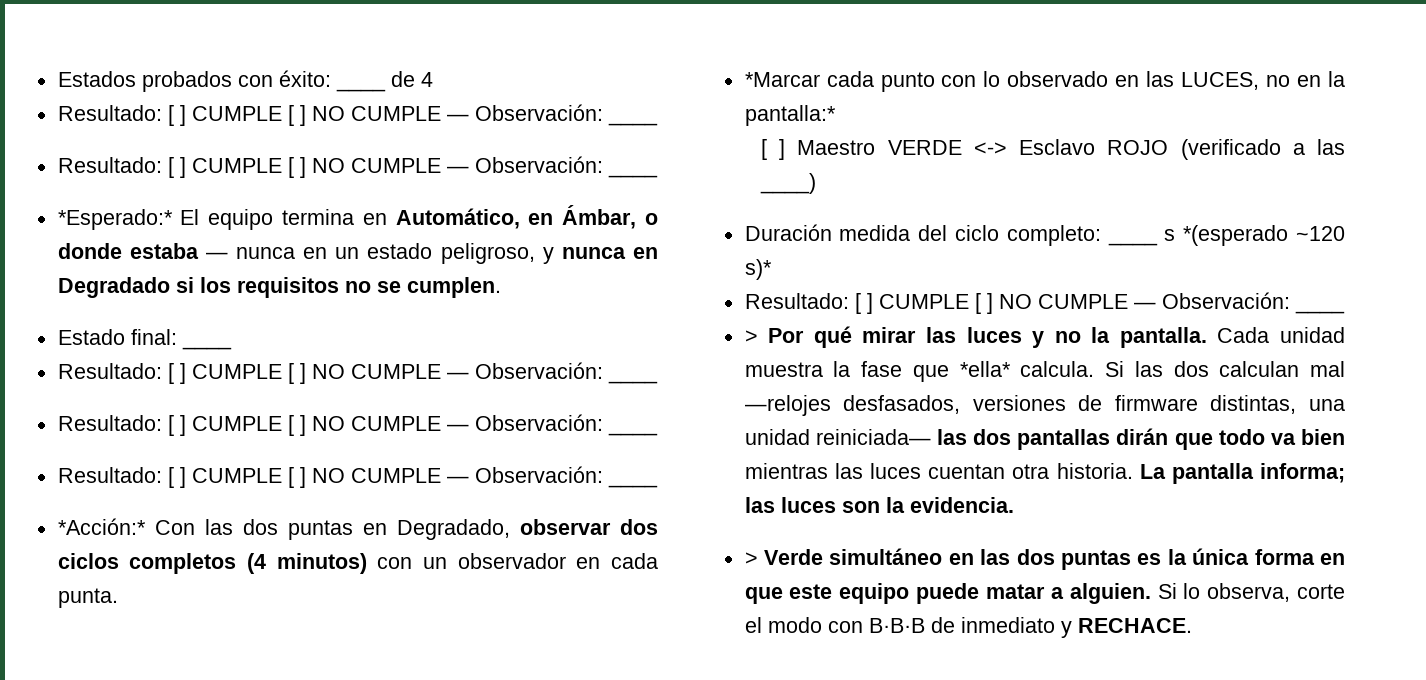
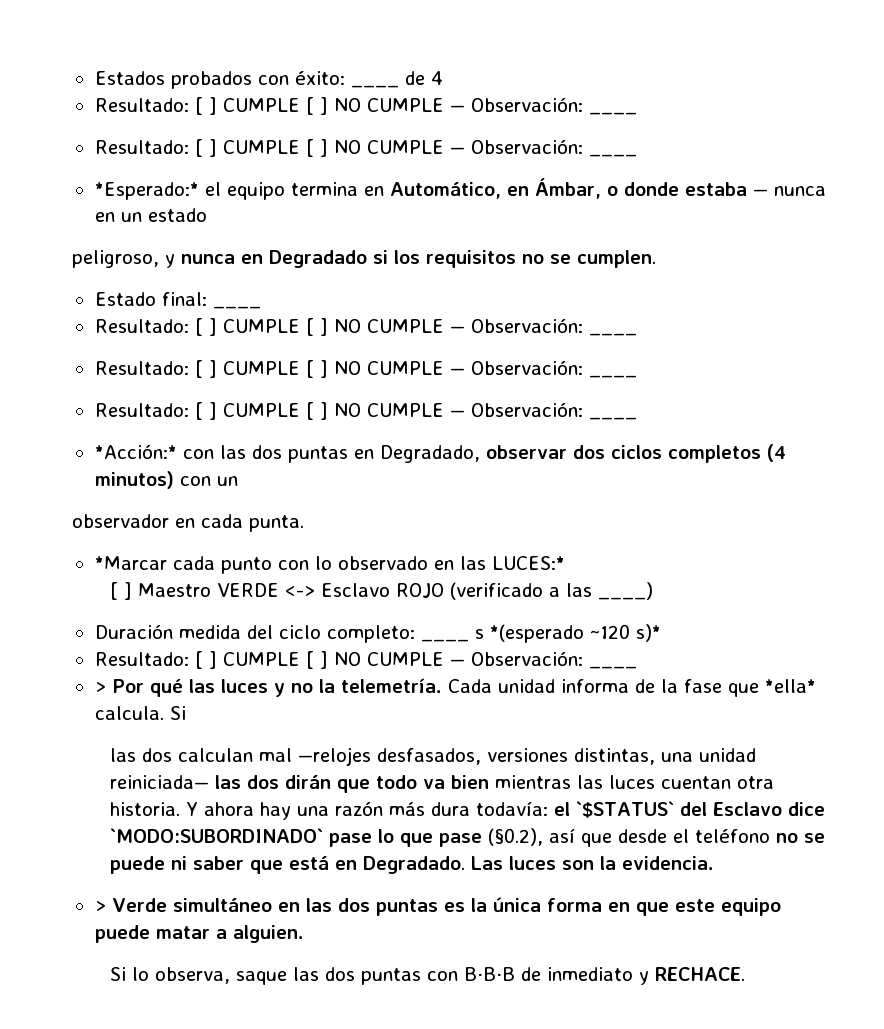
[180,209,200,225] El -> [204,182,221,196] el
(433, 251) none -> (207, 215) //
[154,520,195,535] Con -> [182,449,214,459] con
(447, 563) none -> (238, 481) //
[1181,71,1346,90] [744,105,836,126] LUCES, no en la pantalla:* -> [491,556,565,570] LUCES:*
[862,327,917,343] mirar -> (183, 688) none
[1119,327,1207,348] pantalla. -> [340,678,442,693] telemetría.
[744,362,823,377] muestra -> [560,679,655,693] informa de
(1125, 369) none -> (186, 713) //
[1078,395,1198,411] de firmware -> (568, 755) none
[1017,429,1111,450] pantallas -> (279, 782) none
[1139,463,1345,484] [744,497,775,513] La pantalla informa; las -> [185,801,825,820] [109,828,825,847] [109,855,503,874] Y ahora hay una razón más dura todavía: el `$STATUS` del Esclavo dice `MODO:SUBORDINADO` pase lo que pase (§0.2), así que desde el teléfono no se puede ni saber que está en Degradado. Las
(1151, 593) none -> (304, 934) //
[1297,584,1345,599] [744,617,822,633] corte el modo -> [235,967,421,985] saque las dos puntas

